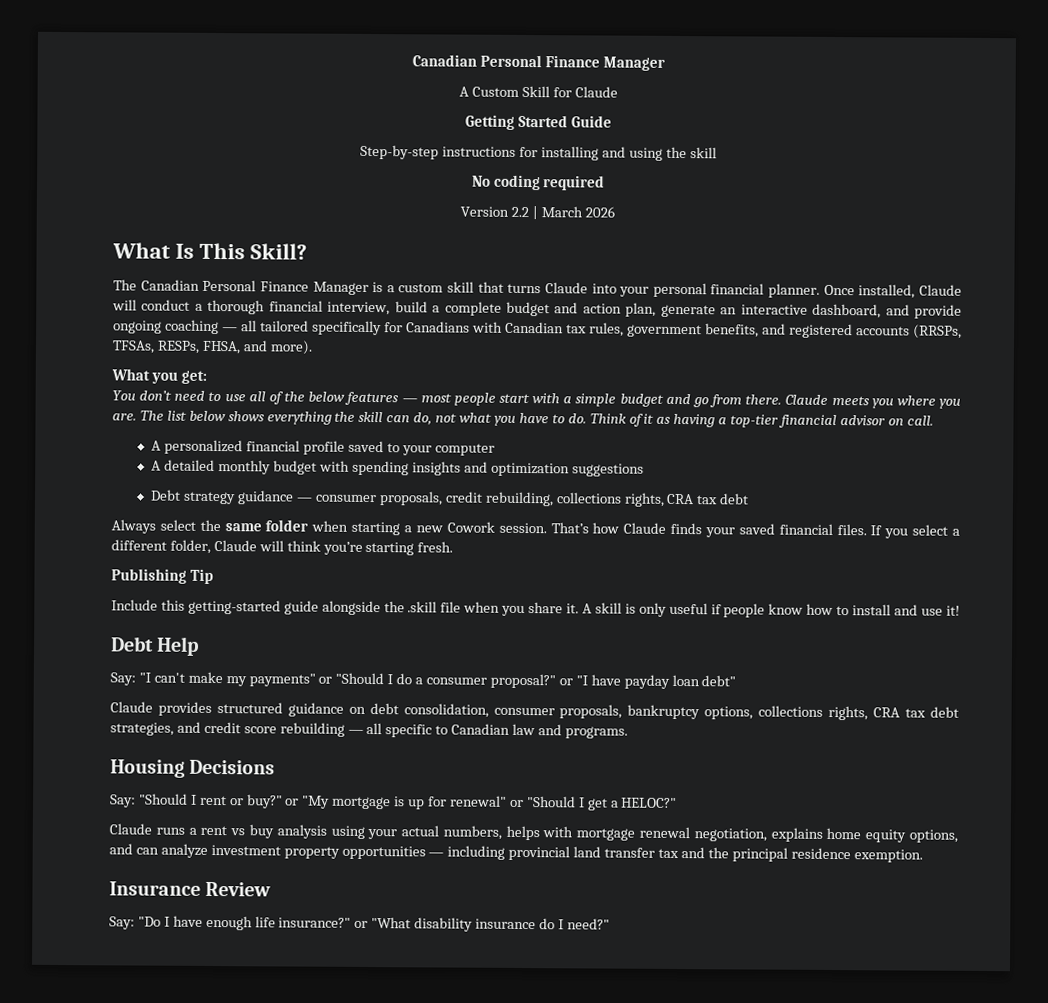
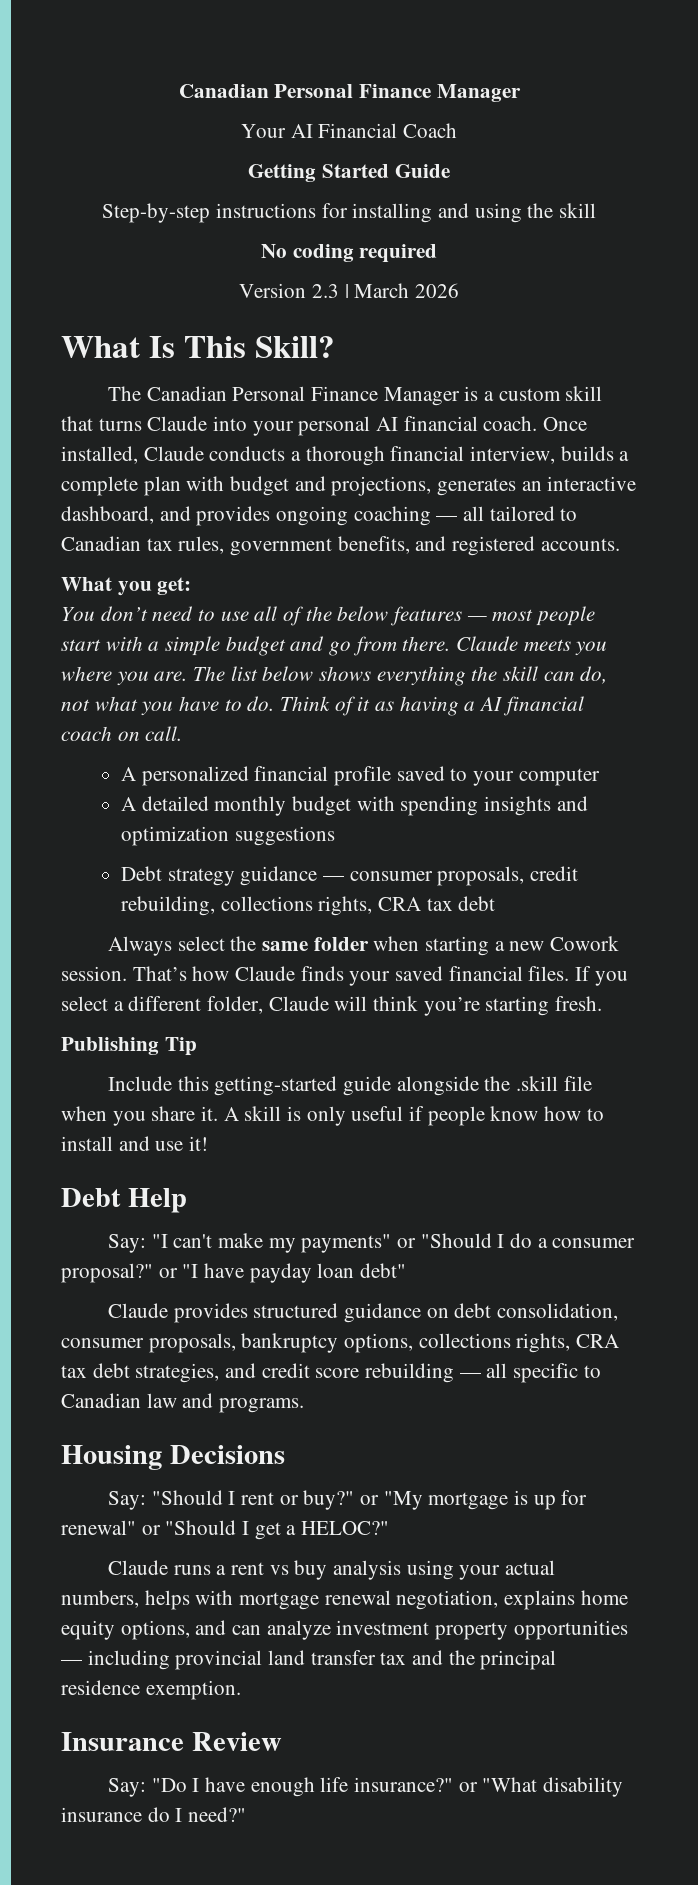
[459,85,618,98] A Custom Skill for Claude -> [240,123,458,138] Your AI Financial Coach
[511,206,530,218] 2.2 -> [311,284,339,298] 2.3
[710,283,821,298] financial planner. -> [376,416,538,431] AI financial coach.
[112,299,191,311] will conduct -> [209,446,286,461] conducts
[394,301,428,313] build -> [560,446,614,461] builds
[506,301,716,318] budget and action plan, generate -> [143,476,517,496] plan with budget and projections, generates
[914,304,963,319] provide -> [196,506,271,526] provides
[312,320,503,336] specifically for Canadians with -> [560,508,578,521] to
[856,324,962,339] [112,340,313,355] accounts (RRSPs, TFSAs, RESPs, FHSA, and more). -> [540,538,620,551] accounts.
[730,414,885,429] top-tier financial advisor -> [479,696,584,716] [61,726,112,741] AI financial coach

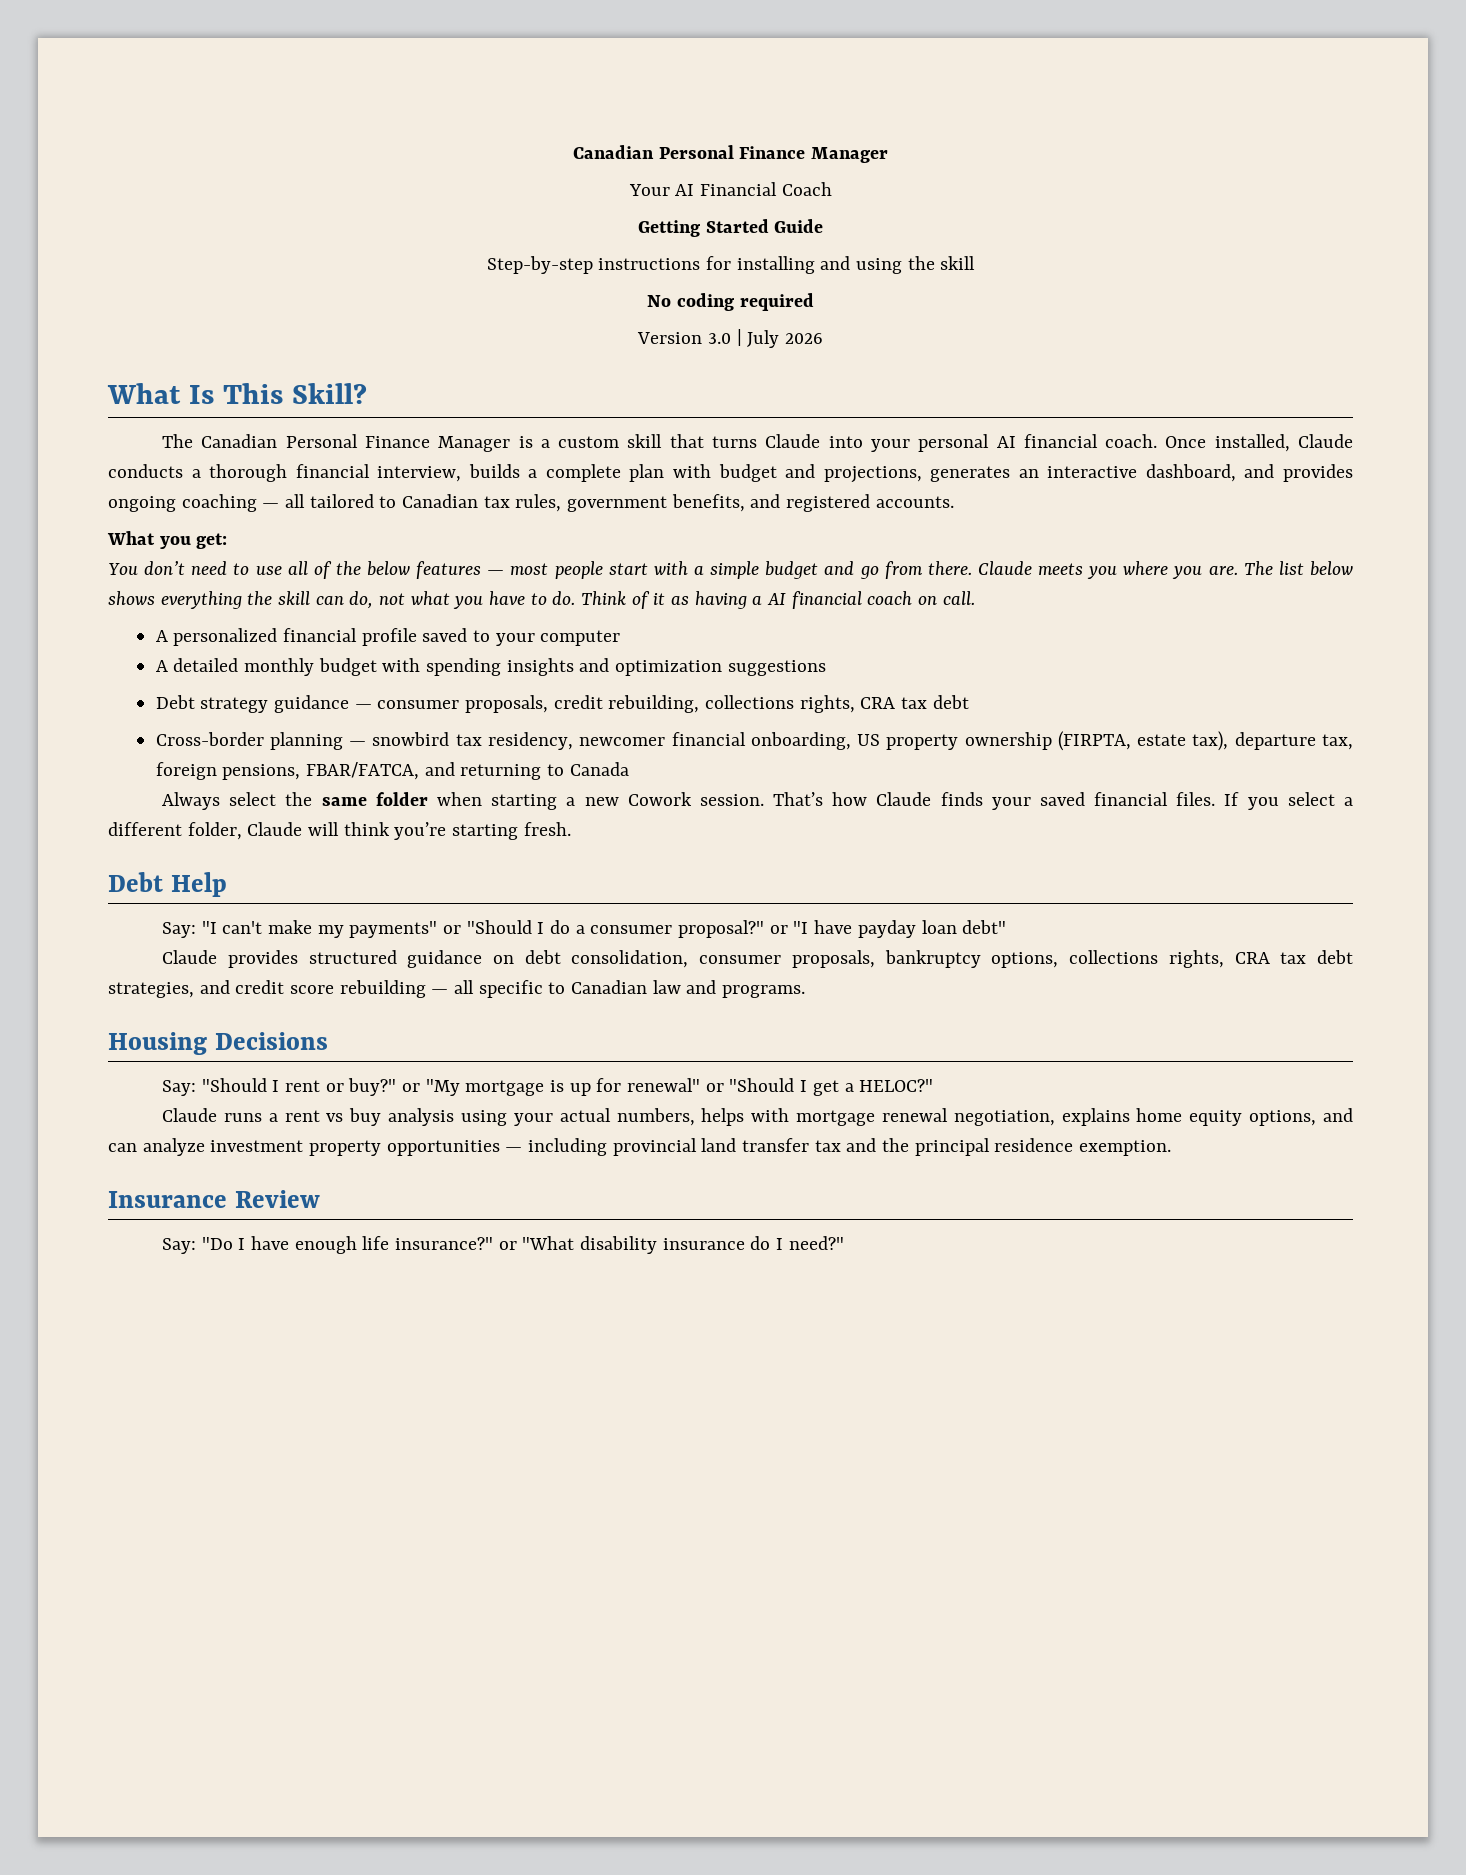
[311,283,410,298] 2.3 | March -> [707,329,780,348] 3.0 | July
(496, 903) none -> [155,731,1353,751] [155,762,629,780] // Cross-border planning — snowbird tax residency, newcomer financial onboarding, US property ownership (FIRPTA, estate tax), departure tax, foreign pensions, FBAR/FATCA, and returning to Canada
[61,1037,197,1056] [108,1076,592,1096] [61,1106,604,1126] [61,1136,209,1151] // Publishing Tip // Include this getting-started guide alongside the .skill file when you share it. A skill is only useful if people know how to install and use it! -> (571, 829) none

